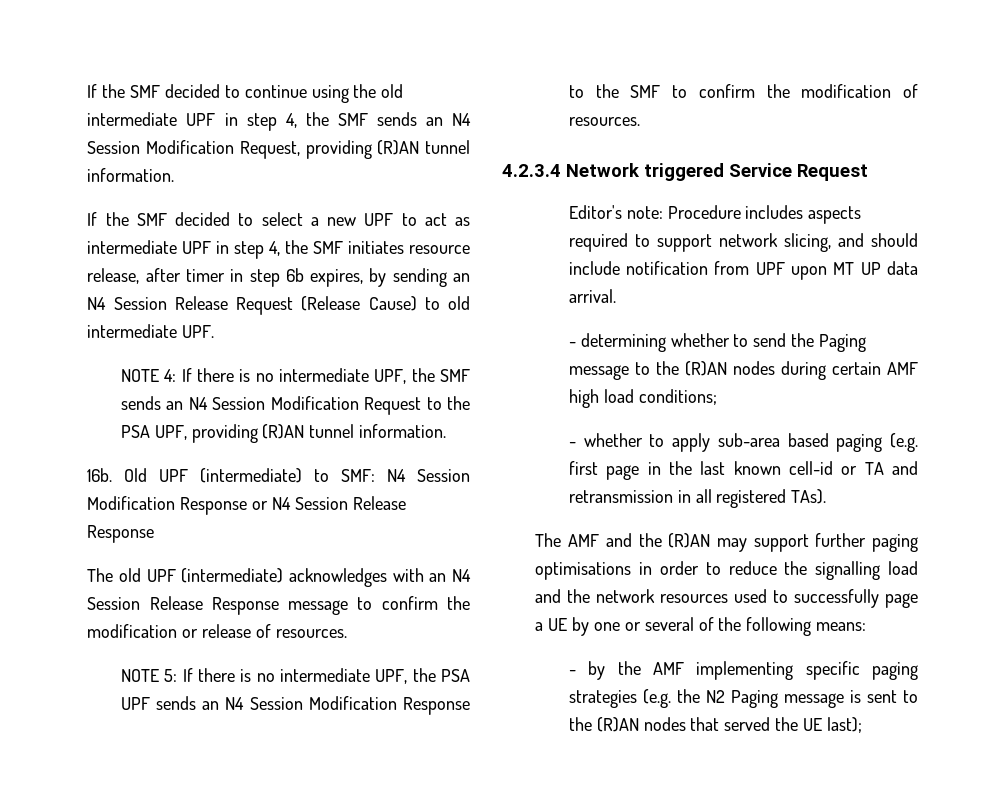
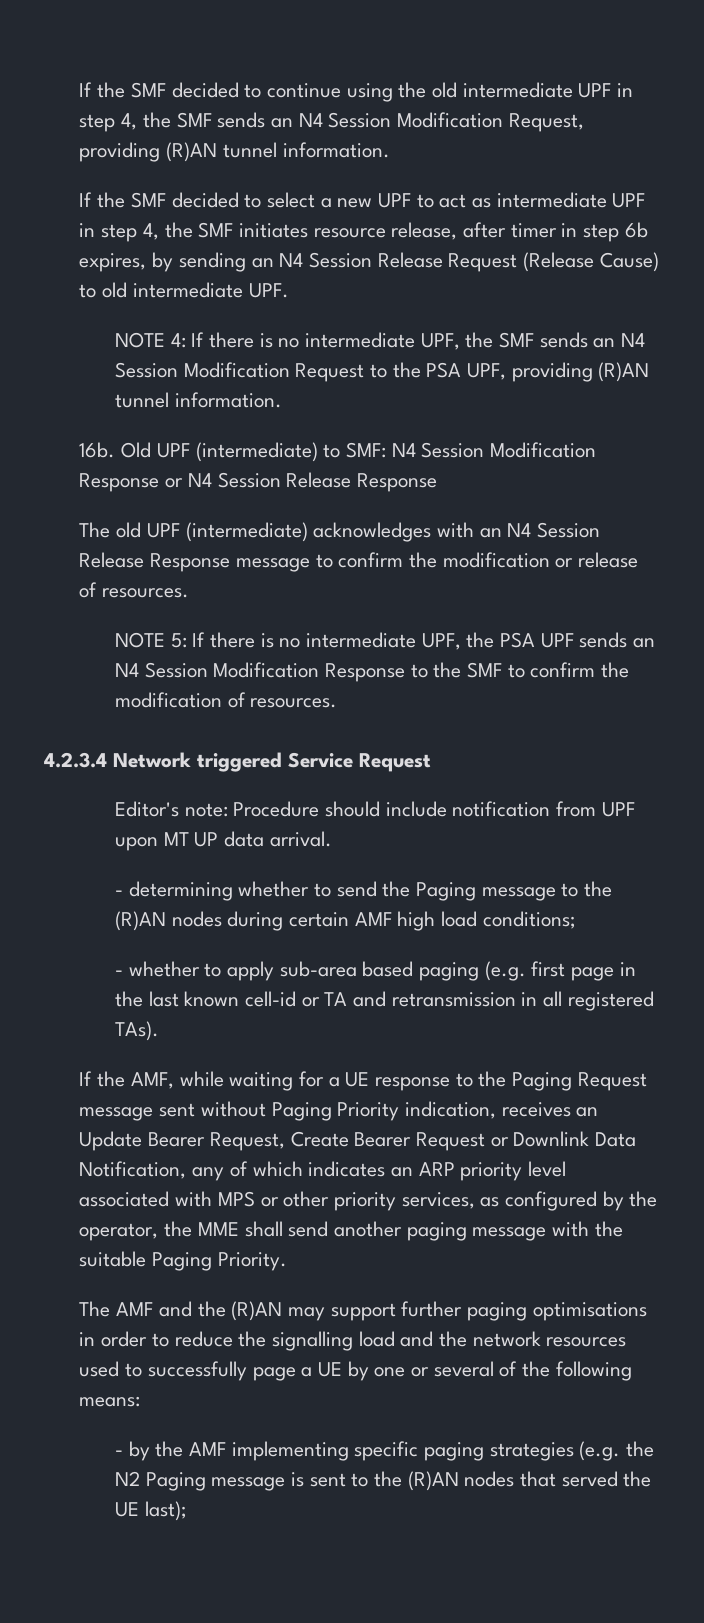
[745,205,862,224] [568,233,864,252] includes aspects required to support network slicing, and -> (320, 809) none
(827, 496) none -> [79,1071,647,1091] [79,1101,599,1121] [79,1131,636,1151] [79,1161,566,1181] [79,1191,658,1211] [79,1221,623,1241] [79,1251,287,1271] // If the AMF, while waiting for a UE response to the Paging Request message sent without Paging Priority indication, receives an Update Bearer Request, Create Bearer Request or Downlink Data Notification, any of which indicates an ARP priority level associated with MPS or other priority services, as configured by the operator, the MME shall send another paging message with the suitable Paging Priority.

